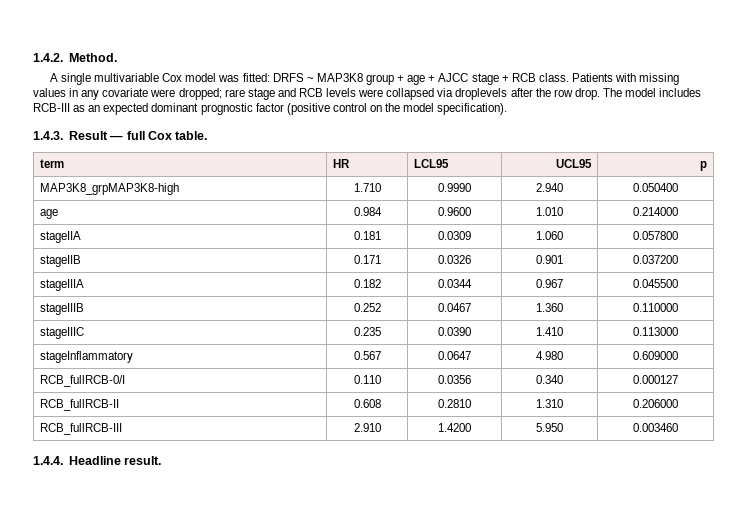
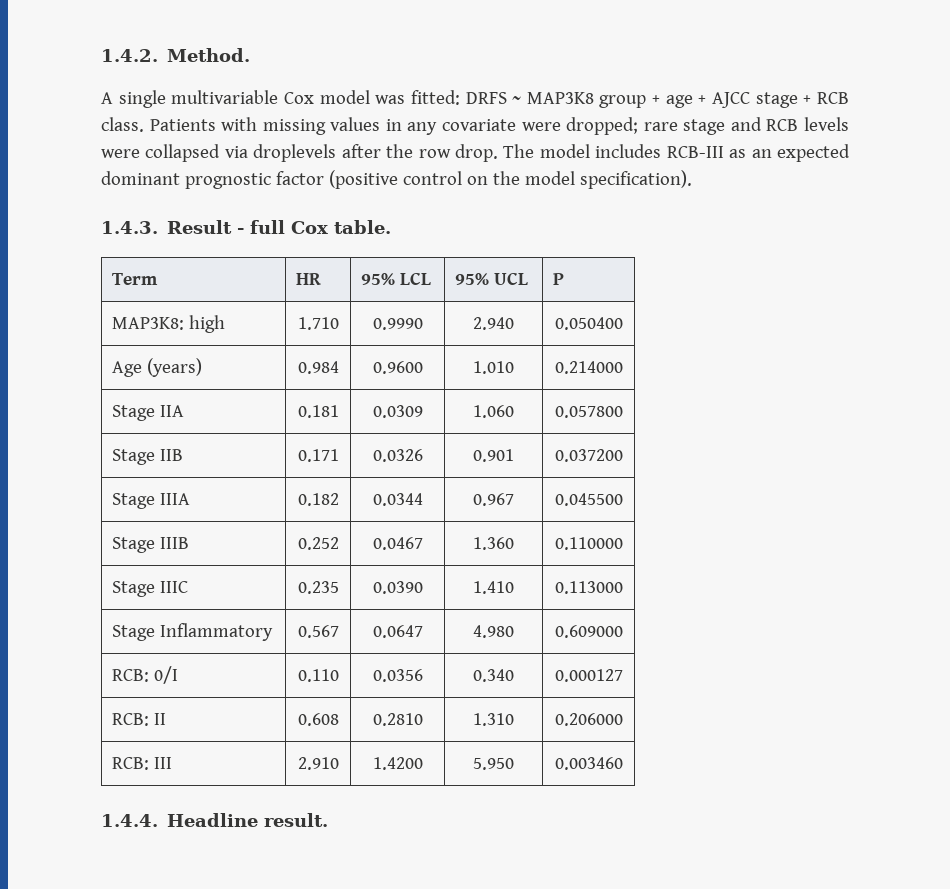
[110,135,124,140] — -> [237,228,245,234] -
[40,159,65,168] term -> [112,273,159,285] Term
[414,159,450,168] [555,159,592,168] [699,161,707,171] [40,183,180,195] LCL95 | UCL95 | p // MAP3K8_grpMAP3K8-high -> [361,272,432,285] [455,272,529,285] [553,273,565,285] [112,315,226,333] 95% LCL | 95% UCL | P // MAP3K8: high
[40,209,59,219] age -> [112,358,203,377] Age (years)
[40,231,82,243] stageIIA -> [112,405,185,421] Stage IIA
[40,255,82,267] stageIIB -> [112,449,184,465] Stage IIB
[40,279,85,291] stageIIIA -> [112,493,191,509] Stage IIIA
[40,303,85,315] stageIIIB -> [112,537,190,553] Stage IIIB
[40,327,85,339] stageIIIC -> [112,581,189,597] Stage IIIC
[40,351,134,363] stageInflammatory -> [112,623,274,641] Stage Inflammatory
[40,375,126,387] RCB_fullRCB-0/I -> [112,666,179,684] RCB: 0/I
[40,399,120,411] RCB_fullRCB-II -> [112,713,167,726] RCB: II
[40,423,123,435] RCB_fullRCB-III -> [112,757,173,770] RCB: III

